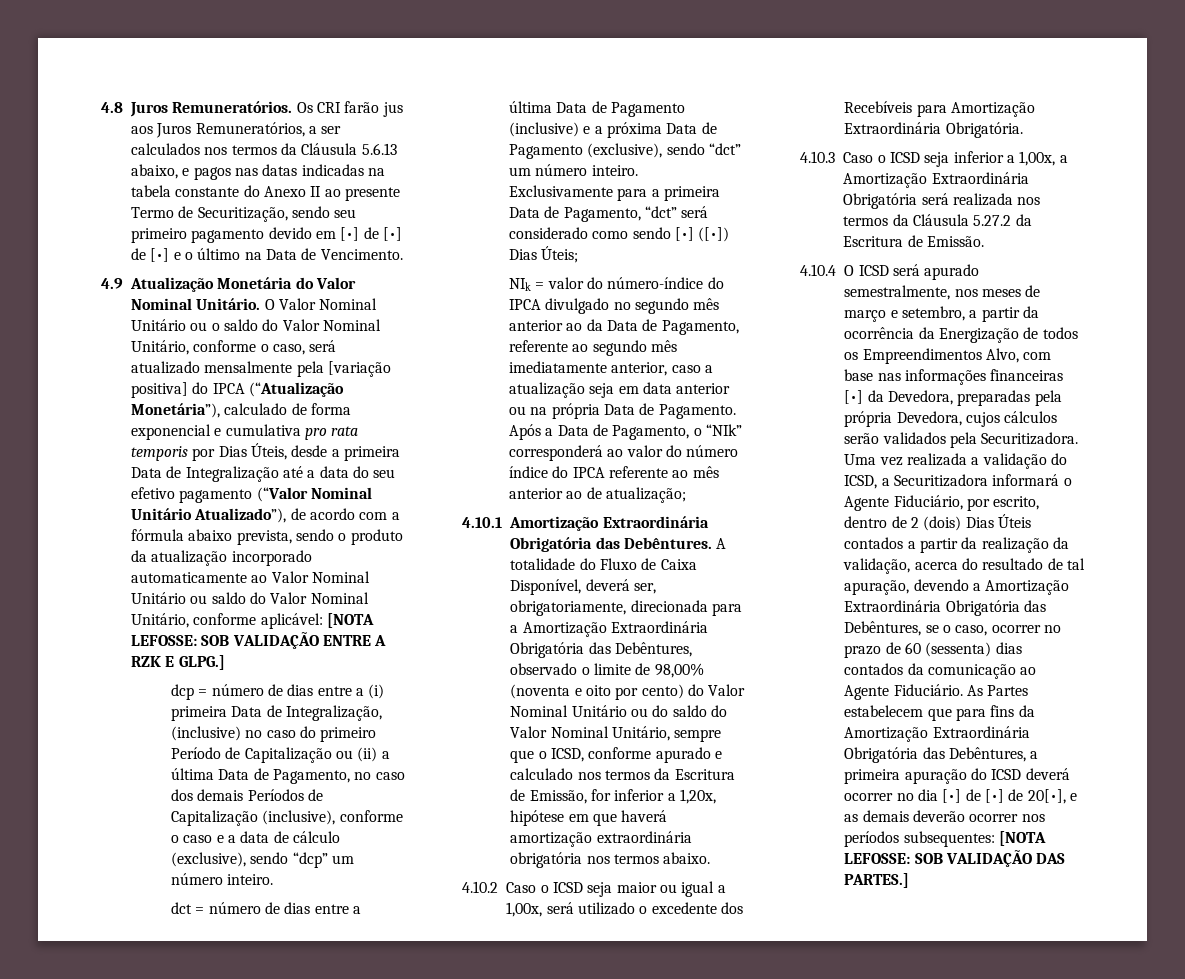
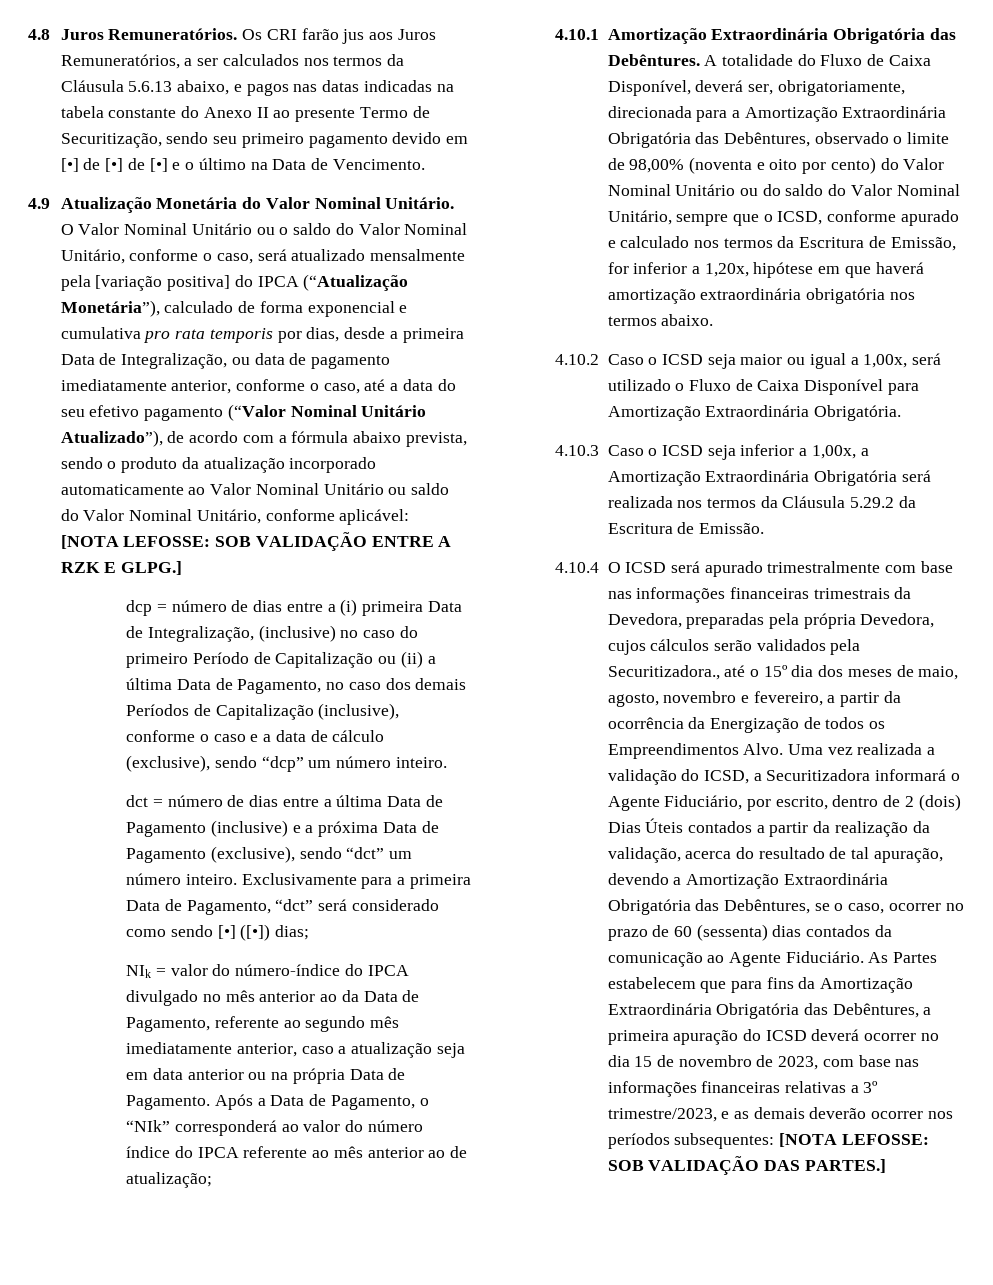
[218,443,287,460] Dias Úteis, -> [306,327,340,342] dias,
[185,466,279,482] Integralização -> [121,353,391,369] [60,379,360,394] Integralização, ou data de pagamento imediatamente anterior, conforme o caso,
[509,246,579,263] Dias Úteis; -> [275,925,310,940] dias;
[635,298,690,314] segundo -> (222, 998) none
[651,902,743,914] [844,101,913,113] excedente dos Recebíveis -> [688,379,884,395] Fluxo de Caixa Disponível
[973,215,1012,226] 5.27.2 -> [850,497,895,508] 5.29.2
[844,285,1041,300] [844,306,1039,322] [844,327,1078,343] [844,348,1052,364] [844,369,1064,385] [844,390,864,404] semestralmente, nos meses de março e setembro, a partir da ocorrência da Energização de todos os Empreendimentos Alvo, com base nas informações financeiras [•] -> [767,561,953,573] [607,587,890,603] trimestralmente com base nas informações financeiras trimestrais
[981,432,1079,445] Securitizadora. -> [607,665,959,680] [607,691,901,707] [607,717,886,733] [607,743,784,759] Securitizadora., até o 15º dia dos meses de maio, agosto, novembro e fevereiro, a partir da ocorrência da Energização de todos os Empreendimentos Alvo.
[942,789,1066,804] [•] de [•] de 20[•], -> [634,1055,920,1070] [607,1081,879,1097] [607,1108,717,1122] 15 de novembro de 2023, com base nas informações financeiras relativas a 3º trimestre/2023,

